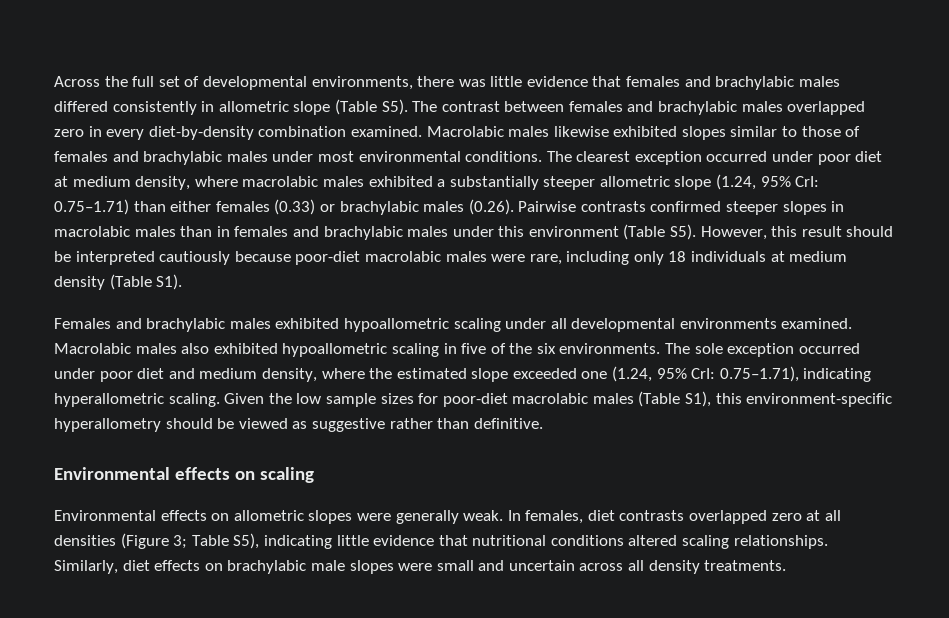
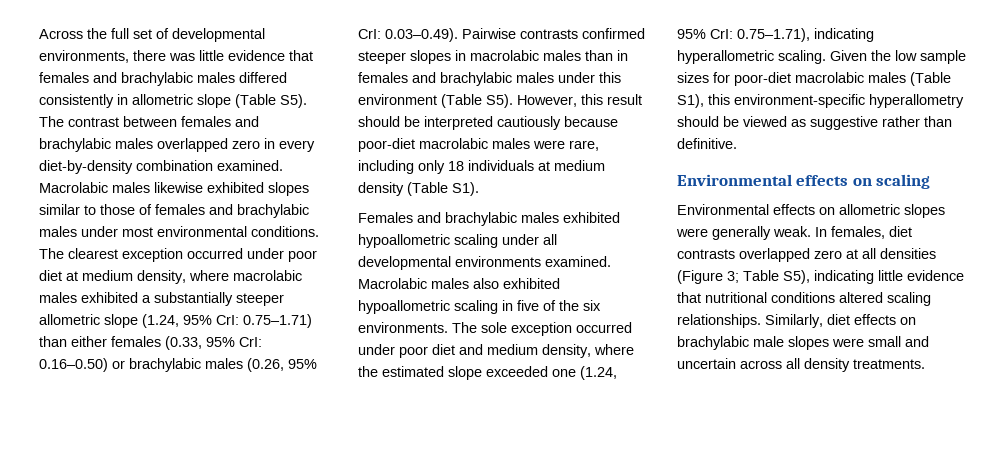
[274,199,514,215] (0.33) or brachylabic males (0.26). -> [165,336,262,350] [39,358,317,372] [358,28,458,42] (0.33, 95% CrI: 0.16–0.50) or brachylabic males (0.26, 95% CrI: 0.03–0.49).

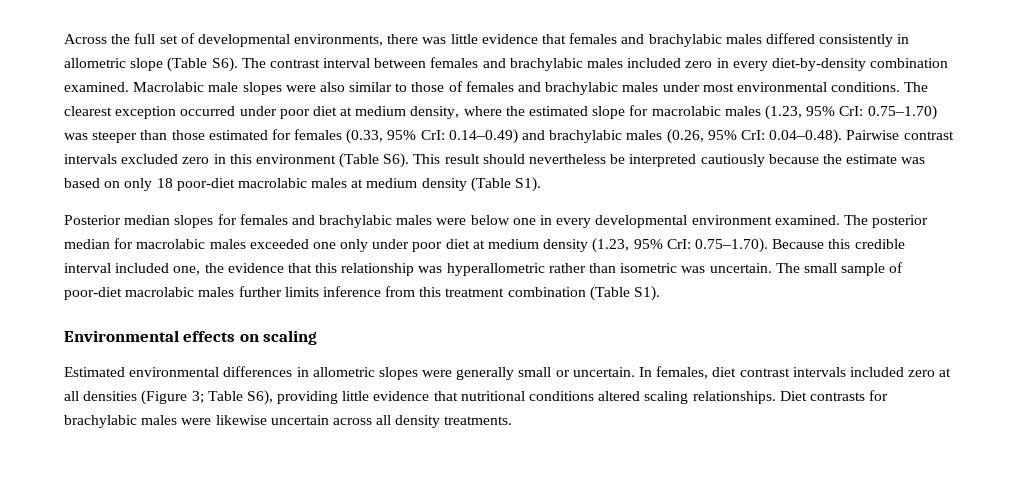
[280,94,307,108] S5). -> [211,57,238,72] S6).
(119, 122) none -> [323,58,371,68] interval
[157,138,228,152] overlapped -> [627,58,682,68] included
[112,182,309,196] males likewise exhibited slopes -> [208,82,345,95] male slopes were also
[233,270,302,281] [39,292,284,306] [39,314,312,328] [39,336,107,347] macrolabic males exhibited a substantially steeper allometric slope (1.24, 95% CrI: 0.75–1.71) than either -> [505,105,937,120] [64,129,291,143] the estimated slope for macrolabic males (1.23, 95% CrI: 0.75–1.70) was steeper than those estimated for
[39,358,125,372] 0.16–0.50) or -> [448,129,546,144] 0.14–0.49) and
[385,28,645,42] [358,50,628,64] [358,72,621,86] [358,94,603,108] 0.03–0.49). Pairwise contrasts confirmed steeper slopes in macrolabic males than in females and brachylabic males under this environment (Table S5). However, this -> [769,129,954,144] [64,153,441,168] 0.04–0.48). Pairwise contrast intervals excluded zero in this environment (Table S6). This
(400, 121) none -> [529,154,607,164] nevertheless
[358,138,599,152] [358,160,534,174] poor-diet macrolabic males were rare, including only 18 individuals -> [822,154,926,164] [64,178,348,191] the estimate was based on only 18 poor-diet macrolabic males
[358,212,620,226] [358,234,557,248] [358,256,611,270] [358,278,560,289] [358,300,601,314] [358,322,632,336] [358,344,634,358] [358,366,617,380] [677,28,874,42] [677,50,966,64] [677,72,951,86] [677,94,964,108] [677,116,952,130] [677,138,737,149] [677,174,931,189] [677,204,945,218] [676,226,912,240] [677,248,810,262] Females and brachylabic males exhibited hypoallometric scaling under all developmental environments examined. Macrolabic males also exhibited hypoallometric scaling in five of the six environments. The sole exception occurred under poor diet and medium density, where the estimated slope exceeded one (1.24, 95% CrI: 0.75–1.71), indicating hyperallometric scaling. Given the low sample sizes for poor-diet macrolabic males (Table S1), this environment-specific hyperallometry should be viewed as suggestive rather than definitive. // Environmental effects on scaling // Environmental effects on allometric slopes were generally weak. In females, diet contrasts overlapped -> [64,214,929,228] [64,238,905,253] [64,262,904,276] [64,286,661,301] [64,330,318,345] [64,366,904,380] Posterior median slopes for females and brachylabic males were below one in every developmental environment examined. The posterior median for macrolabic males exceeded one only under poor diet at medium density (1.23, 95% CrI: 0.75–1.70). Because this credible interval included one, the evidence that this relationship was hyperallometric rather than isometric was uncertain. The small sample of poor-diet macrolabic males further limits inference from this treatment combination (Table S1). // Environmental effects on scaling // Estimated environmental differences in allometric slopes were generally small or uncertain. In females, diet contrast intervals included
[783,270,874,284] S5), indicating -> [246,390,339,405] S6), providing
[765,314,916,328] [677,336,929,350] Similarly, diet effects on brachylabic male slopes were small and -> [779,390,889,401] [64,415,267,428] Diet contrasts for brachylabic males were likewise

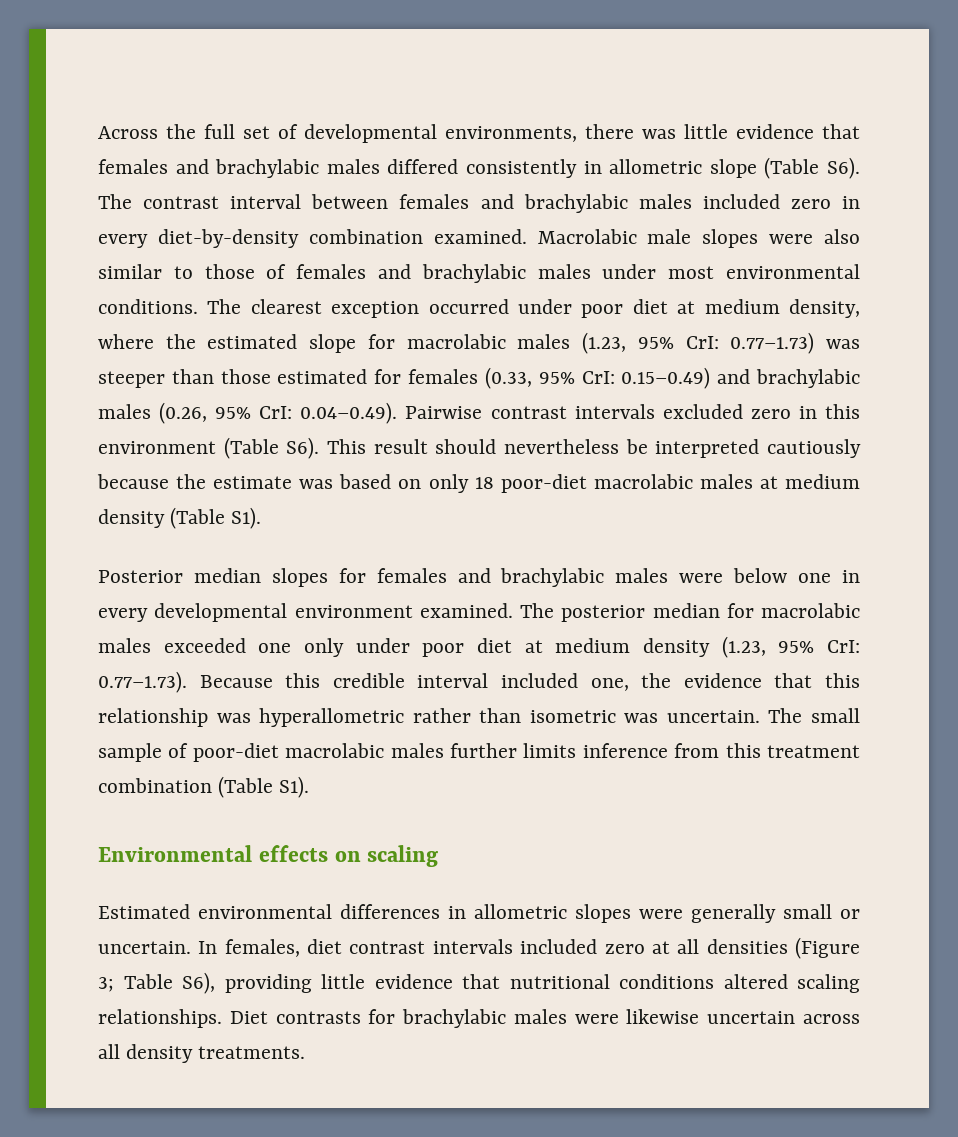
[867,105,937,120] 0.75–1.70) -> [730,332,815,354] 0.77–1.73)
[448,129,518,144] 0.14–0.49) -> [621,367,711,389] 0.15–0.49)
[769,129,843,144] 0.04–0.48). -> [300,402,398,424] 0.04–0.49).
[694,238,768,253] 0.75–1.70). -> [98,671,187,693] 0.77–1.73).

